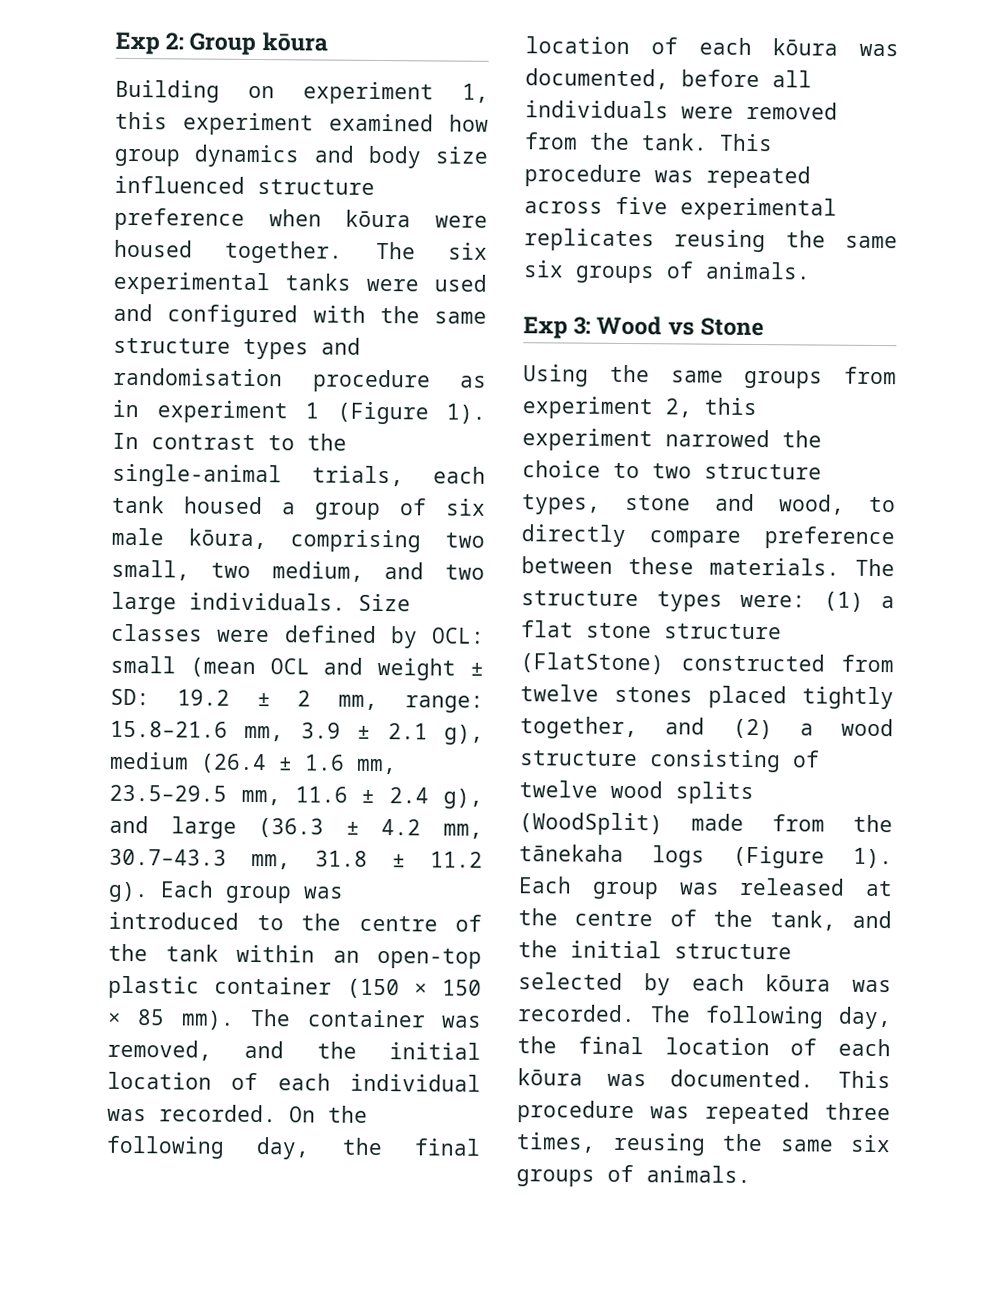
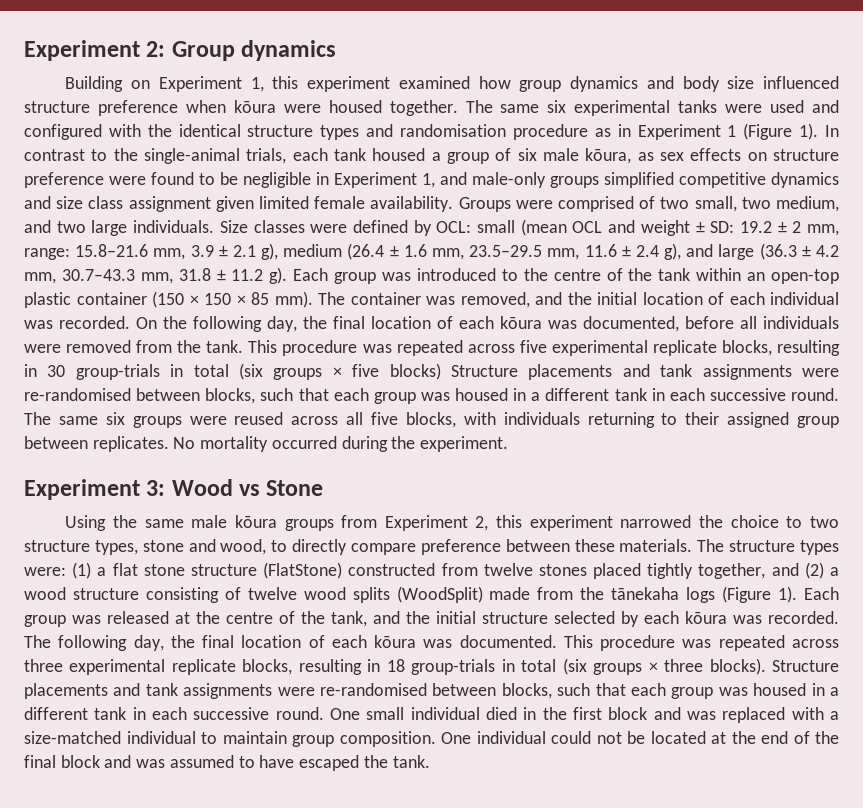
[115,31,160,55] Exp -> [24,40,140,61] Experiment
[261,32,328,52] kōura -> [241,40,337,61] dynamics
[303,81,434,105] experiment -> [158,76,242,92] Experiment
(416, 250) none -> [500,104,540,113] same
[434,311,487,324] same -> [178,124,241,137] identical
[156,400,288,424] experiment -> [637,124,721,140] Experiment
[290,529,422,553] comprising -> [637,148,840,161] [24,172,839,188] [24,196,656,212] as sex effects on structure preference were found to be negligible in Experiment 1, and male-only groups simplified competitive dynamics and size class assignment given limited female availability. Groups were comprised of
[524,228,898,253] [523,260,811,284] [523,316,568,339] replicates reusing the same six groups of animals. // Exp -> [652,340,840,356] [24,363,839,380] [24,388,839,404] [24,412,839,428] [24,436,509,452] [24,479,140,500] replicate blocks, resulting in 30 group-trials in total (six groups × five blocks) Structure placements and tank assignments were re-randomised between blocks, such that each group was housed in a different tank in each successive round. The same six groups were reused across all five blocks, with individuals returning to their assigned group between replicates. No mortality occurred during the experiment. // Experiment
(724, 376) none -> [191,515,277,528] male kōura
[522,396,653,420] experiment -> [384,515,468,531] Experiment
[825,1102,891,1121] [516,1132,891,1156] [516,1164,751,1187] three times, reusing the same six groups of animals. -> [791,639,839,648] [24,658,839,675] [24,683,839,699] [24,707,840,723] [24,731,839,747] [24,755,430,771] across three experimental replicate blocks, resulting in 18 group-trials in total (six groups × three blocks). Structure placements and tank assignments were re-randomised between blocks, such that each group was housed in a different tank in each successive round. One small individual died in the first block and was replaced with a size-matched individual to maintain group composition. One individual could not be located at the end of the final block and was assumed to have escaped the tank.

